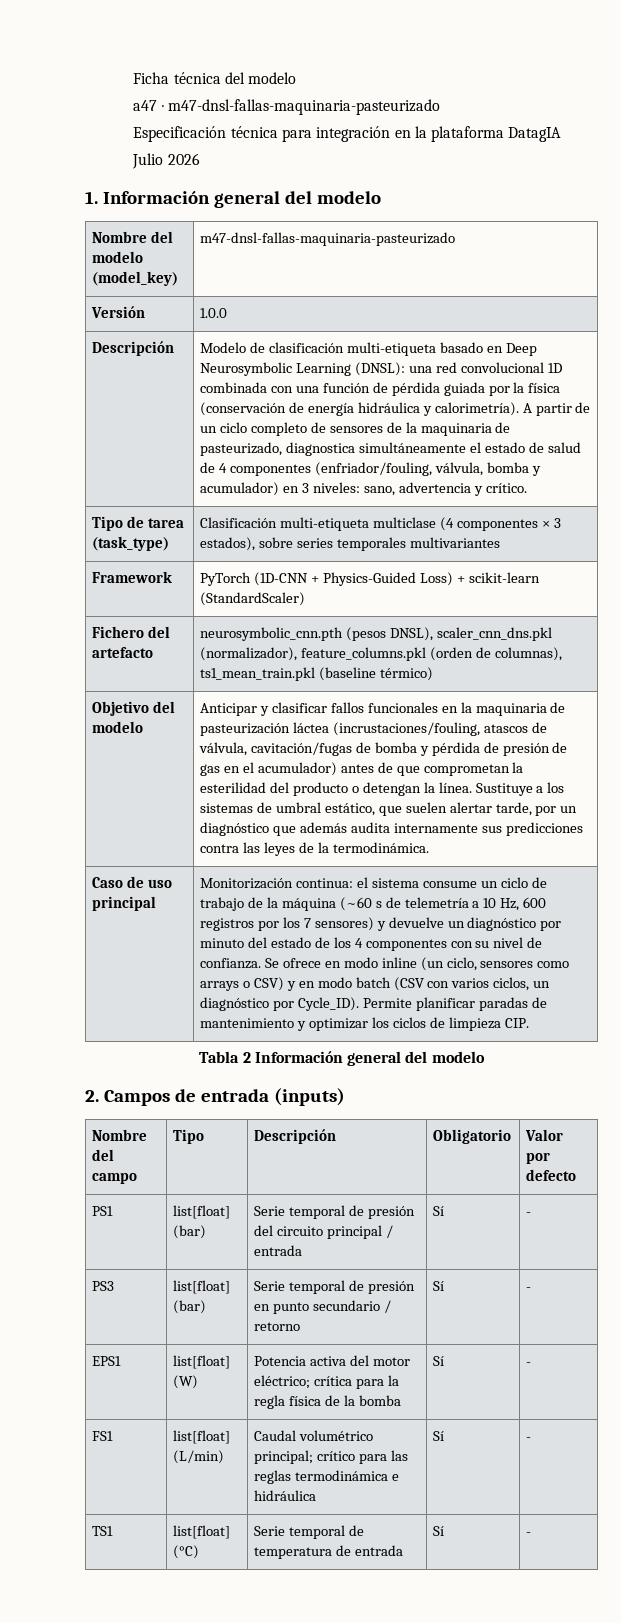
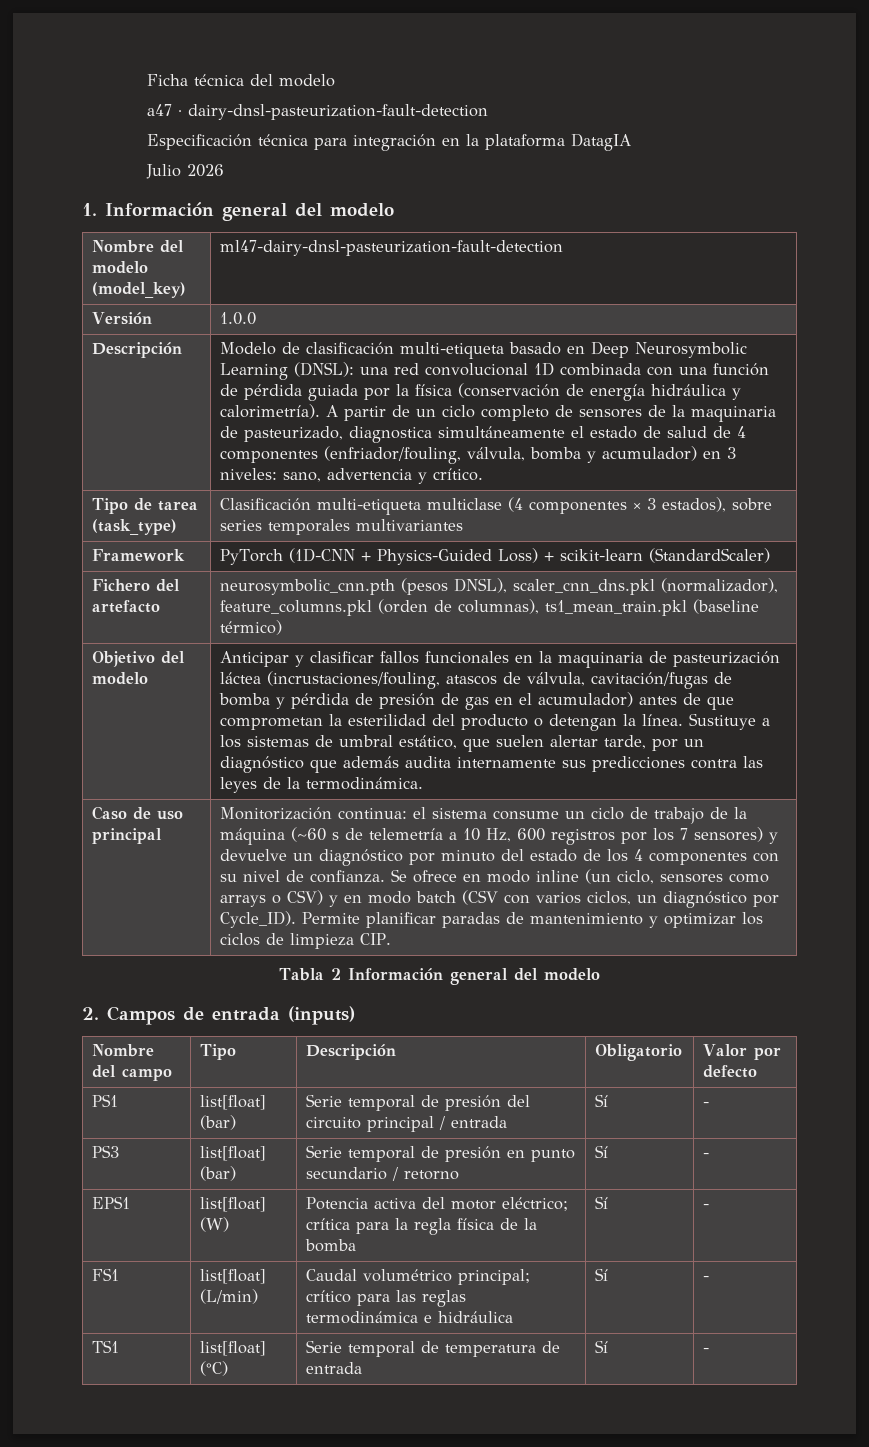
[167,99,440,115] m47-dnsl-fallas-maquinaria-pasteurizado -> [187,104,488,120] dairy-dnsl-pasteurization-fault-detection
[200,232,456,246] m47-dnsl-fallas-maquinaria-pasteurizado -> [219,240,563,256] ml47-dairy-dnsl-pasteurization-fault-detection

